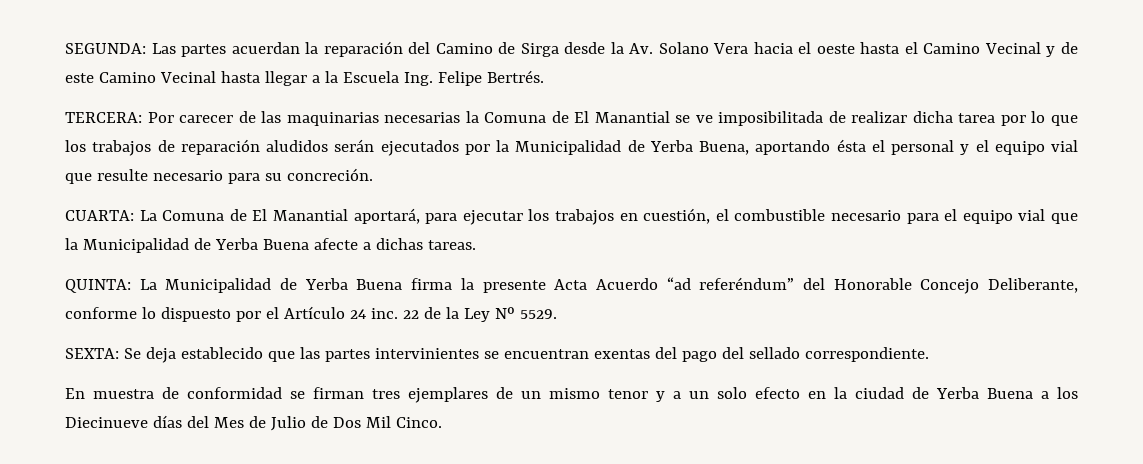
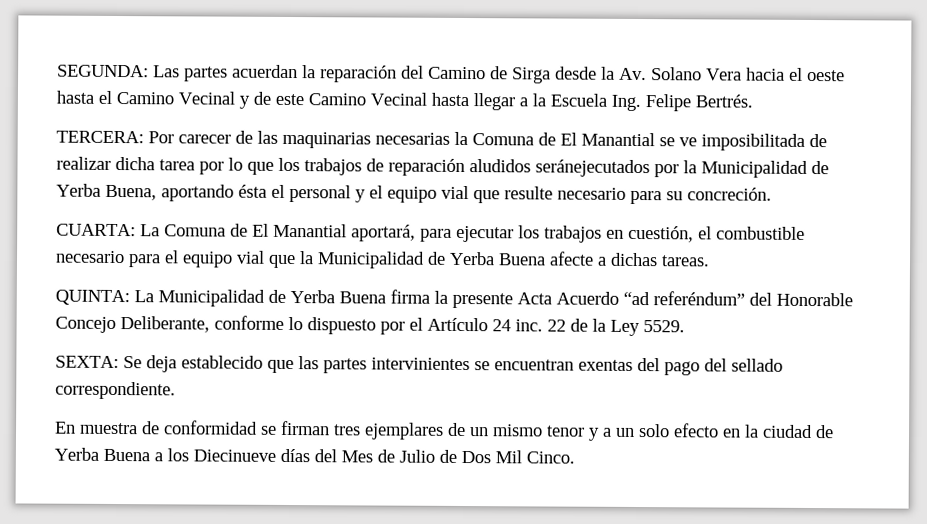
[334,139,459,156] serán ejecutados -> [535,159,650,178] seránejecutados
[494,307,515,319] Nº -> (640, 328) none

